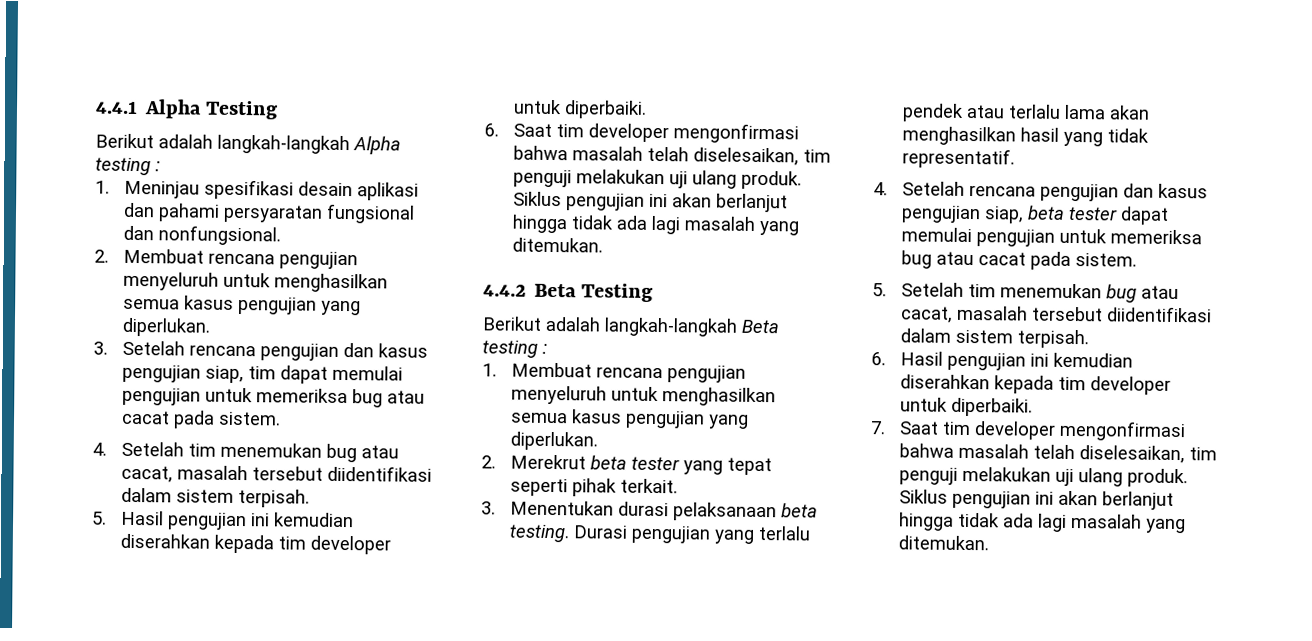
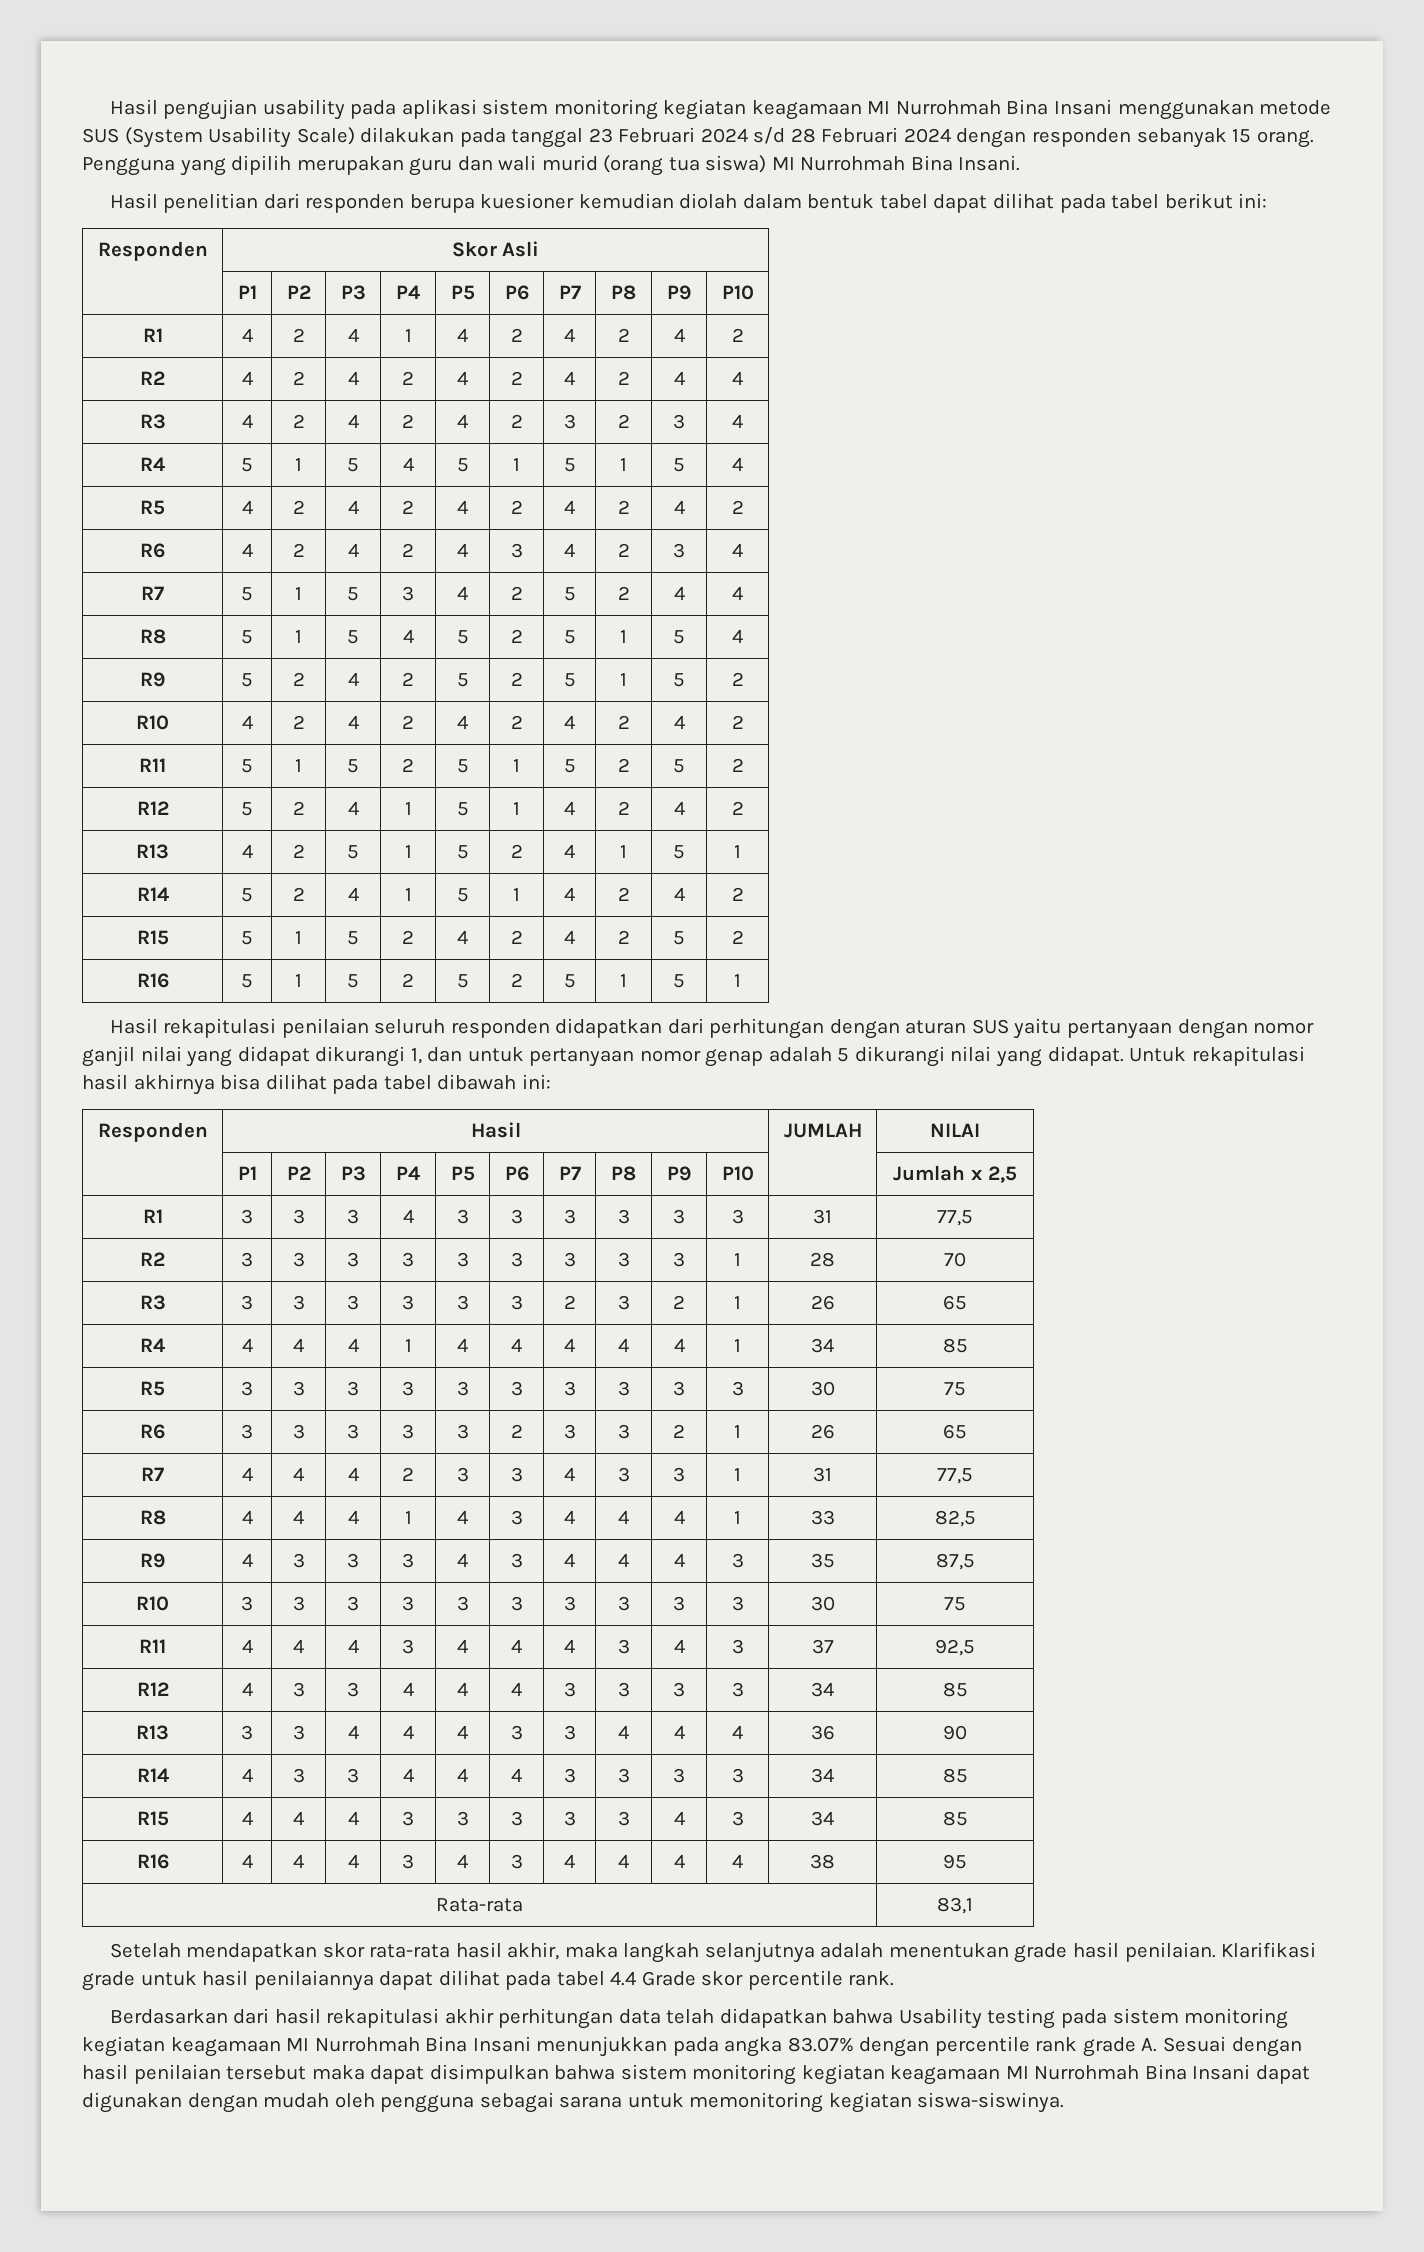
[95,99,279,120] [95,133,401,155] [95,157,160,176] [95,179,419,201] [122,202,415,224] [122,225,281,246] [94,248,358,270] [122,271,388,293] [122,295,361,316] [121,317,210,337] [93,340,428,361] [121,364,403,384] [121,387,425,408] [120,410,281,429] [92,441,399,463] [120,465,432,483] [120,487,310,508] [92,510,354,531] [119,533,391,555] [512,99,647,119] [484,123,799,144] [512,145,831,166] [512,169,802,190] [512,191,788,213] [511,214,799,236] [511,237,603,253] [483,283,654,302] [482,316,780,337] [482,340,547,358] [482,362,746,383] [510,385,776,407] [510,409,749,429] [509,431,598,451] [481,454,772,476] [509,478,678,497] [481,500,818,522] [508,524,811,544] [901,103,1150,122] [901,126,1149,147] [901,148,1015,169] [873,181,1208,202] [900,205,1169,225] [900,227,1202,247] [900,250,1137,270] [872,282,1179,303] [899,305,1212,323] [899,328,1089,349] [871,351,1133,371] [899,374,1171,395] [899,397,1033,417] [870,420,1186,442] [898,443,1217,464] [898,466,1188,488] [898,489,1174,510] [897,512,1186,534] [897,535,989,551] 4.4.1 Alpha Testing // Berikut adalah langkah-langkah Alpha testing : // 1. Meninjau spesifikasi desain aplikasi dan pahami persyaratan fungsional dan nonfungsional. // 2. Membuat rencana pengujian menyeluruh untuk menghasilkan semua kasus pengujian yang diperlukan. // 3. Setelah rencana pengujian dan kasus pengujian siap, tim dapat memulai pengujian untuk memeriksa bug atau cacat pada sistem. // 4. Setelah tim menemukan bug atau cacat, masalah tersebut diidentifikasi dalam sistem terpisah. // 5. Hasil pengujian ini kemudian diserahkan kepada tim developer untuk diperbaiki. // 6. Saat tim developer mengonfirmasi bahwa masalah telah diselesaikan, tim penguji melakukan uji ulang produk. Siklus pengujian ini akan berlanjut hingga tidak ada lagi masalah yang ditemukan. // 4.4.2 Beta Testing // Berikut adalah langkah-langkah Beta testing : // 1. Membuat rencana pengujian menyeluruh untuk menghasilkan semua kasus pengujian yang diperlukan. // 2. Merekrut beta tester yang tepat seperti pihak terkait. // 3. Menentukan durasi pelaksanaan beta testing. Durasi pengujian yang terlalu pendek atau terlalu lama akan menghasilkan hasil yang tidak representatif. // 4. Setelah rencana pengujian dan kasus pengujian siap, beta tester dapat memulai pengujian untuk memeriksa bug atau cacat pada sistem. // 5. Setelah tim menemukan bug atau cacat, masalah tersebut diidentifikasi dalam sistem terpisah. // 6. Hasil pengujian ini kemudian diserahkan kepada tim developer untuk diperbaiki. // 7. Saat tim developer mengonfirmasi bahwa masalah telah diselesaikan, tim penguji melakukan uji ulang produk. Siklus pengujian ini akan berlanjut hingga tidak ada lagi masalah yang ditemukan. -> [109,99,1332,120] [82,127,1314,148] [82,155,1021,176] [109,193,1268,213] [97,241,208,261] [451,241,540,257] [237,285,257,299] [286,285,311,299] [340,285,366,300] [396,285,420,299] [450,285,475,300] [504,285,529,300] [558,285,581,299] [611,285,636,300] [666,285,692,300] [721,285,754,300] [142,328,163,342] [241,328,253,342] [292,328,305,342] [347,328,359,342] [404,329,412,342] [457,328,468,342] [510,328,523,342] [564,328,575,342] [617,328,630,342] [673,328,685,342] [731,328,744,342] [140,371,165,385] [241,371,253,385] [292,371,305,385] [347,371,359,385] [402,371,414,385] [457,371,468,385] [510,371,523,385] [564,371,575,385] [617,371,630,385] [673,371,685,385] [732,371,743,385] [139,414,166,429] [241,414,253,428] [292,414,305,428] [347,414,359,428] [402,414,414,428] [457,414,468,428] [510,414,523,428] [563,414,576,429] [617,414,630,428] [673,414,685,429] [732,414,743,428] [140,457,165,471] [241,458,253,472] [295,458,302,471] [347,458,359,472] [402,457,414,471] [456,458,469,472] [513,458,520,471] [563,458,576,472] [620,458,627,471] [673,458,685,472] [732,457,743,471] [140,500,165,515] [241,500,253,514] [292,500,305,514] [347,500,359,514] [402,500,414,514] [457,500,468,514] [510,500,523,514] [564,500,575,514] [617,500,630,514] [673,500,685,514] [731,500,744,514] [140,543,165,558] [241,543,253,557] [292,543,305,557] [347,543,359,557] [402,543,414,557] [457,543,468,557] [510,543,523,558] [564,543,575,557] [617,543,630,557] [673,543,685,558] [732,543,743,557] [141,586,164,600] [241,587,253,601] [295,587,302,600] [347,587,359,601] [402,586,414,601] [457,586,468,600] [510,586,523,600] [563,587,576,601] [617,586,630,600] [673,586,685,600] [732,586,743,600] [139,629,166,644] [241,630,253,644] [295,630,302,643] [347,630,359,644] [402,629,414,643] [456,630,469,644] [510,629,523,643] [563,630,576,644] [620,630,627,643] [673,630,685,644] [732,629,743,643] [139,672,166,687] [241,673,253,687] [292,672,305,686] [347,672,359,686] [402,672,414,686] [456,673,469,687] [510,672,523,686] [563,673,576,687] [620,673,627,686] [673,673,685,687] [731,672,744,686] [136,715,169,730] [241,715,253,729] [292,715,305,729] [347,715,359,729] [402,715,414,729] [457,715,468,729] [510,715,523,729] [564,715,575,729] [617,715,630,729] [673,715,685,729] [731,715,744,729] [139,758,166,772] [241,759,253,773] [295,759,302,772] [347,759,359,773] [402,758,414,772] [456,759,469,773] [513,759,520,772] [563,759,576,773] [617,758,630,772] [673,759,685,773] [731,758,744,772] [136,801,169,815] [241,802,253,816] [292,801,305,815] [347,801,359,815] [404,802,412,815] [456,802,469,816] [513,802,520,815] [564,801,575,815] [617,801,630,815] [673,801,685,815] [731,801,744,815] [136,844,169,859] [241,844,253,858] [292,844,305,858] [347,845,359,859] [404,845,412,858] [456,845,469,859] [510,844,523,858] [564,844,575,858] [620,845,627,858] [673,845,685,859] [734,845,741,858] [136,887,169,901] [241,888,253,902] [292,887,305,901] [347,887,359,901] [404,888,412,901] [456,888,469,902] [513,888,520,901] [564,887,575,901] [617,887,630,901] [673,887,685,901] [731,887,744,901] [136,930,169,945] [241,931,253,945] [295,931,302,944] [347,931,359,945] [402,930,414,944] [457,930,468,944] [510,930,523,944] [564,930,575,944] [617,930,630,944] [673,931,685,945] [731,930,744,944] [136,973,169,988] [241,974,253,988] [295,974,302,987] [347,974,359,988] [402,973,414,987] [456,974,469,988] [510,973,523,987] [563,974,576,988] [620,974,627,987] [673,974,685,988] [734,974,741,987] [109,1018,1315,1039] [82,1046,1305,1067] [82,1074,551,1095] [97,1122,208,1142] [470,1122,521,1138] [783,1123,862,1138] [930,1123,980,1137] [237,1166,257,1180] [286,1166,311,1180] [340,1166,366,1181] [396,1166,420,1180] [450,1166,475,1181] [504,1166,529,1181] [558,1166,581,1180] [611,1166,636,1181] [666,1166,692,1181] [721,1166,754,1181] [893,1165,1017,1183] [142,1209,163,1223] [241,1209,253,1224] [292,1209,305,1224] [347,1209,359,1224] [402,1209,414,1223] [456,1209,469,1224] [510,1209,523,1224] [563,1209,576,1224] [617,1209,630,1224] [673,1209,685,1224] [731,1209,744,1224] [813,1209,832,1224] [937,1210,973,1226] [140,1252,165,1266] [241,1252,253,1267] [292,1252,305,1267] [347,1252,359,1267] [402,1252,414,1267] [456,1252,469,1267] [510,1252,523,1267] [563,1252,576,1267] [617,1252,630,1267] [673,1252,685,1267] [734,1253,741,1266] [810,1252,835,1267] [944,1252,966,1267] [139,1295,166,1310] [241,1295,253,1310] [292,1295,305,1310] [347,1295,359,1310] [402,1295,414,1310] [456,1295,469,1310] [510,1295,523,1310] [563,1295,576,1309] [617,1295,630,1310] [673,1295,685,1309] [734,1296,741,1309] [810,1295,835,1310] [943,1295,967,1310] [140,1338,165,1352] [241,1338,253,1352] [293,1338,304,1352] [347,1338,359,1352] [404,1339,412,1352] [457,1338,468,1352] [511,1338,522,1352] [564,1338,575,1352] [618,1338,629,1352] [673,1338,685,1352] [734,1339,741,1352] [811,1338,834,1353] [942,1338,968,1353] [140,1381,165,1396] [241,1381,253,1396] [292,1381,305,1396] [347,1381,359,1396] [402,1381,414,1396] [456,1381,469,1396] [510,1381,523,1396] [563,1381,576,1396] [617,1381,630,1396] [673,1381,685,1396] [731,1381,744,1396] [810,1381,835,1396] [944,1382,966,1396] [140,1424,165,1439] [241,1424,253,1439] [292,1424,305,1439] [347,1424,359,1439] [402,1424,414,1439] [456,1424,469,1439] [510,1424,523,1438] [563,1424,576,1439] [617,1424,630,1439] [673,1424,685,1438] [734,1425,741,1438] [810,1424,835,1439] [943,1424,967,1439] [141,1467,164,1481] [241,1467,253,1481] [293,1467,304,1481] [347,1467,359,1481] [402,1467,414,1481] [456,1467,469,1482] [510,1467,523,1482] [564,1467,575,1481] [617,1467,630,1482] [673,1467,685,1482] [734,1468,741,1481] [813,1467,832,1482] [937,1468,973,1484] [139,1510,166,1525] [241,1510,253,1524] [293,1510,304,1524] [347,1510,359,1524] [404,1511,412,1524] [457,1510,468,1524] [510,1510,523,1525] [564,1510,575,1524] [618,1510,629,1524] [673,1510,685,1524] [734,1511,741,1524] [810,1510,835,1525] [934,1510,976,1527] [139,1553,166,1568] [241,1553,253,1567] [292,1553,305,1568] [347,1553,359,1568] [402,1553,414,1568] [457,1553,468,1567] [510,1553,523,1568] [564,1553,575,1567] [618,1553,629,1567] [673,1553,685,1567] [731,1553,744,1568] [810,1553,835,1568] [935,1553,975,1570] [136,1596,169,1611] [241,1596,253,1611] [292,1596,305,1611] [347,1596,359,1611] [402,1596,414,1611] [456,1596,469,1611] [510,1596,523,1611] [563,1596,576,1611] [617,1596,630,1611] [673,1596,685,1611] [731,1596,744,1611] [810,1596,835,1611] [944,1597,966,1611] [139,1639,166,1653] [241,1639,253,1653] [293,1639,304,1653] [347,1639,359,1653] [402,1639,414,1654] [457,1639,468,1653] [511,1639,522,1653] [564,1639,575,1653] [617,1639,630,1654] [673,1639,685,1653] [731,1639,744,1654] [811,1639,834,1654] [935,1639,975,1656] [136,1682,169,1696] [241,1682,253,1696] [292,1682,305,1697] [347,1682,359,1697] [402,1682,414,1696] [457,1682,468,1696] [511,1682,522,1696] [563,1682,576,1697] [617,1682,630,1697] [673,1682,685,1697] [731,1682,744,1697] [811,1682,834,1697] [942,1682,968,1697] [136,1725,169,1740] [241,1725,253,1740] [292,1725,305,1740] [347,1725,359,1739] [402,1725,414,1739] [457,1725,468,1739] [510,1725,523,1740] [563,1725,576,1740] [618,1725,629,1739] [673,1725,685,1739] [732,1725,743,1739] [810,1725,835,1740] [943,1725,967,1740] [136,1768,169,1782] [241,1768,253,1782] [292,1768,305,1783] [347,1768,359,1783] [402,1768,414,1782] [457,1768,468,1782] [511,1768,522,1782] [563,1768,576,1783] [617,1768,630,1783] [673,1768,685,1783] [731,1768,744,1783] [811,1768,834,1783] [942,1768,968,1783] [136,1811,169,1826] [241,1811,253,1825] [293,1811,304,1825] [347,1811,359,1825] [402,1811,414,1826] [456,1811,469,1826] [510,1811,523,1826] [563,1811,576,1826] [617,1811,630,1826] [673,1811,685,1825] [731,1811,744,1826] [811,1811,834,1826] [942,1811,968,1826] [136,1854,169,1869] [241,1854,253,1868] [293,1854,304,1868] [347,1854,359,1868] [402,1854,414,1869] [457,1854,468,1868] [510,1854,523,1869] [564,1854,575,1868] [618,1854,629,1868] [673,1854,685,1868] [732,1854,743,1868] [810,1854,835,1869] [943,1854,967,1869] [436,1898,523,1912] [937,1897,973,1914] [109,1942,1317,1963] [82,1970,895,1991] [109,2008,1289,2029] [82,2036,1302,2057] [82,2064,1311,2085] [82,2092,1065,2113] Hasil pengujian usability pada aplikasi sistem monitoring kegiatan keagamaan MI Nurrohmah Bina Insani menggunakan metode SUS (System Usability Scale) dilakukan pada tanggal 23 Februari 2024 s/d 28 Februari 2024 dengan responden sebanyak 15 orang. Pengguna yang dipilih merupakan guru dan wali murid (orang tua siswa) MI Nurrohmah Bina Insani. // Hasil penelitian dari responden berupa kuesioner kemudian diolah dalam bentuk tabel dapat dilihat pada tabel berikut ini: // Responden | Skor Asli // | P1 | P2 | P3 | P4 | P5 | P6 | P7 | P8 | P9 | P10 // R1 | 4 | 2 | 4 | 1 | 4 | 2 | 4 | 2 | 4 | 2 // R2 | 4 | 2 | 4 | 2 | 4 | 2 | 4 | 2 | 4 | 4 // R3 | 4 | 2 | 4 | 2 | 4 | 2 | 3 | 2 | 3 | 4 // R4 | 5 | 1 | 5 | 4 | 5 | 1 | 5 | 1 | 5 | 4 // R5 | 4 | 2 | 4 | 2 | 4 | 2 | 4 | 2 | 4 | 2 // R6 | 4 | 2 | 4 | 2 | 4 | 3 | 4 | 2 | 3 | 4 // R7 | 5 | 1 | 5 | 3 | 4 | 2 | 5 | 2 | 4 | 4 // R8 | 5 | 1 | 5 | 4 | 5 | 2 | 5 | 1 | 5 | 4 // R9 | 5 | 2 | 4 | 2 | 5 | 2 | 5 | 1 | 5 | 2 // R10 | 4 | 2 | 4 | 2 | 4 | 2 | 4 | 2 | 4 | 2 // R11 | 5 | 1 | 5 | 2 | 5 | 1 | 5 | 2 | 5 | 2 // R12 | 5 | 2 | 4 | 1 | 5 | 1 | 4 | 2 | 4 | 2 // R13 | 4 | 2 | 5 | 1 | 5 | 2 | 4 | 1 | 5 | 1 // R14 | 5 | 2 | 4 | 1 | 5 | 1 | 4 | 2 | 4 | 2 // R15 | 5 | 1 | 5 | 2 | 4 | 2 | 4 | 2 | 5 | 2 // R16 | 5 | 1 | 5 | 2 | 5 | 2 | 5 | 1 | 5 | 1 // Hasil rekapitulasi penilaian seluruh responden didapatkan dari perhitungan dengan aturan SUS yaitu pertanyaan dengan nomor ganjil nilai yang didapat dikurangi 1, dan untuk pertanyaan nomor genap adalah 5 dikurangi nilai yang didapat. Untuk rekapitulasi hasil akhirnya bisa dilihat pada tabel dibawah ini: // Responden | Hasil | JUMLAH | NILAI // | P1 | P2 | P3 | P4 | P5 | P6 | P7 | P8 | P9 | P10 | | Jumlah x 2,5 // R1 | 3 | 3 | 3 | 4 | 3 | 3 | 3 | 3 | 3 | 3 | 31 | 77,5 // R2 | 3 | 3 | 3 | 3 | 3 | 3 | 3 | 3 | 3 | 1 | 28 | 70 // R3 | 3 | 3 | 3 | 3 | 3 | 3 | 2 | 3 | 2 | 1 | 26 | 65 // R4 | 4 | 4 | 4 | 1 | 4 | 4 | 4 | 4 | 4 | 1 | 34 | 85 // R5 | 3 | 3 | 3 | 3 | 3 | 3 | 3 | 3 | 3 | 3 | 30 | 75 // R6 | 3 | 3 | 3 | 3 | 3 | 2 | 3 | 3 | 2 | 1 | 26 | 65 // R7 | 4 | 4 | 4 | 2 | 3 | 3 | 4 | 3 | 3 | 1 | 31 | 77,5 // R8 | 4 | 4 | 4 | 1 | 4 | 3 | 4 | 4 | 4 | 1 | 33 | 82,5 // R9 | 4 | 3 | 3 | 3 | 4 | 3 | 4 | 4 | 4 | 3 | 35 | 87,5 // R10 | 3 | 3 | 3 | 3 | 3 | 3 | 3 | 3 | 3 | 3 | 30 | 75 // R11 | 4 | 4 | 4 | 3 | 4 | 4 | 4 | 3 | 4 | 3 | 37 | 92,5 // R12 | 4 | 3 | 3 | 4 | 4 | 4 | 3 | 3 | 3 | 3 | 34 | 85 // R13 | 3 | 3 | 4 | 4 | 4 | 3 | 3 | 4 | 4 | 4 | 36 | 90 // R14 | 4 | 3 | 3 | 4 | 4 | 4 | 3 | 3 | 3 | 3 | 34 | 85 // R15 | 4 | 4 | 4 | 3 | 3 | 3 | 3 | 3 | 4 | 3 | 34 | 85 // R16 | 4 | 4 | 4 | 3 | 4 | 3 | 4 | 4 | 4 | 4 | 38 | 95 // Rata-rata | 83,1 // Setelah mendapatkan skor rata-rata hasil akhir, maka langkah selanjutnya adalah menentukan grade hasil penilaian. Klarifikasi grade untuk hasil penilaiannya dapat dilihat pada tabel 4.4 Grade skor percentile rank. // Berdasarkan dari hasil rekapitulasi akhir perhitungan data telah didapatkan bahwa Usability testing pada sistem monitoring kegiatan keagamaan MI Nurrohmah Bina Insani menunjukkan pada angka 83.07% dengan percentile rank grade A. Sesuai dengan hasil penilaian tersebut maka dapat disimpulkan bahwa sistem monitoring kegiatan keagamaan MI Nurrohmah Bina Insani dapat digunakan dengan mudah oleh pengguna sebagai sarana untuk memonitoring kegiatan siswa-siswinya.

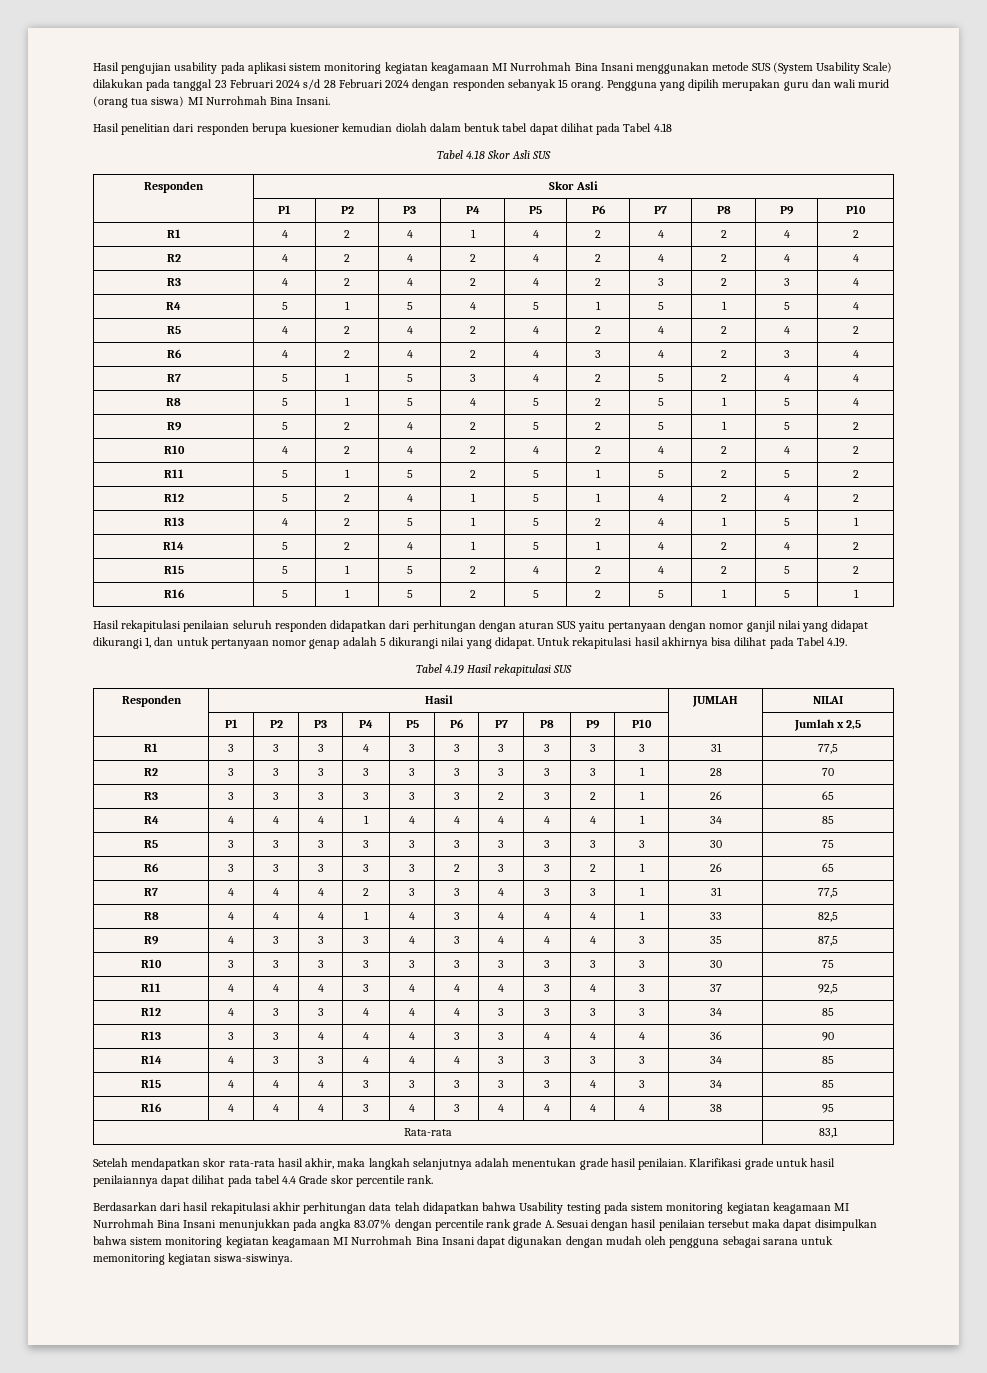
[1111,193,1268,209] tabel berikut ini: -> [623,123,672,132] [436,150,552,159] Tabel 4.18 // Tabel 4.18 Skor Asli SUS
[383,1074,551,1090] tabel dibawah ini: -> [796,637,848,647] [415,664,573,676] Tabel 4.19. // Tabel 4.19 Hasil rekapitulasi SUS

